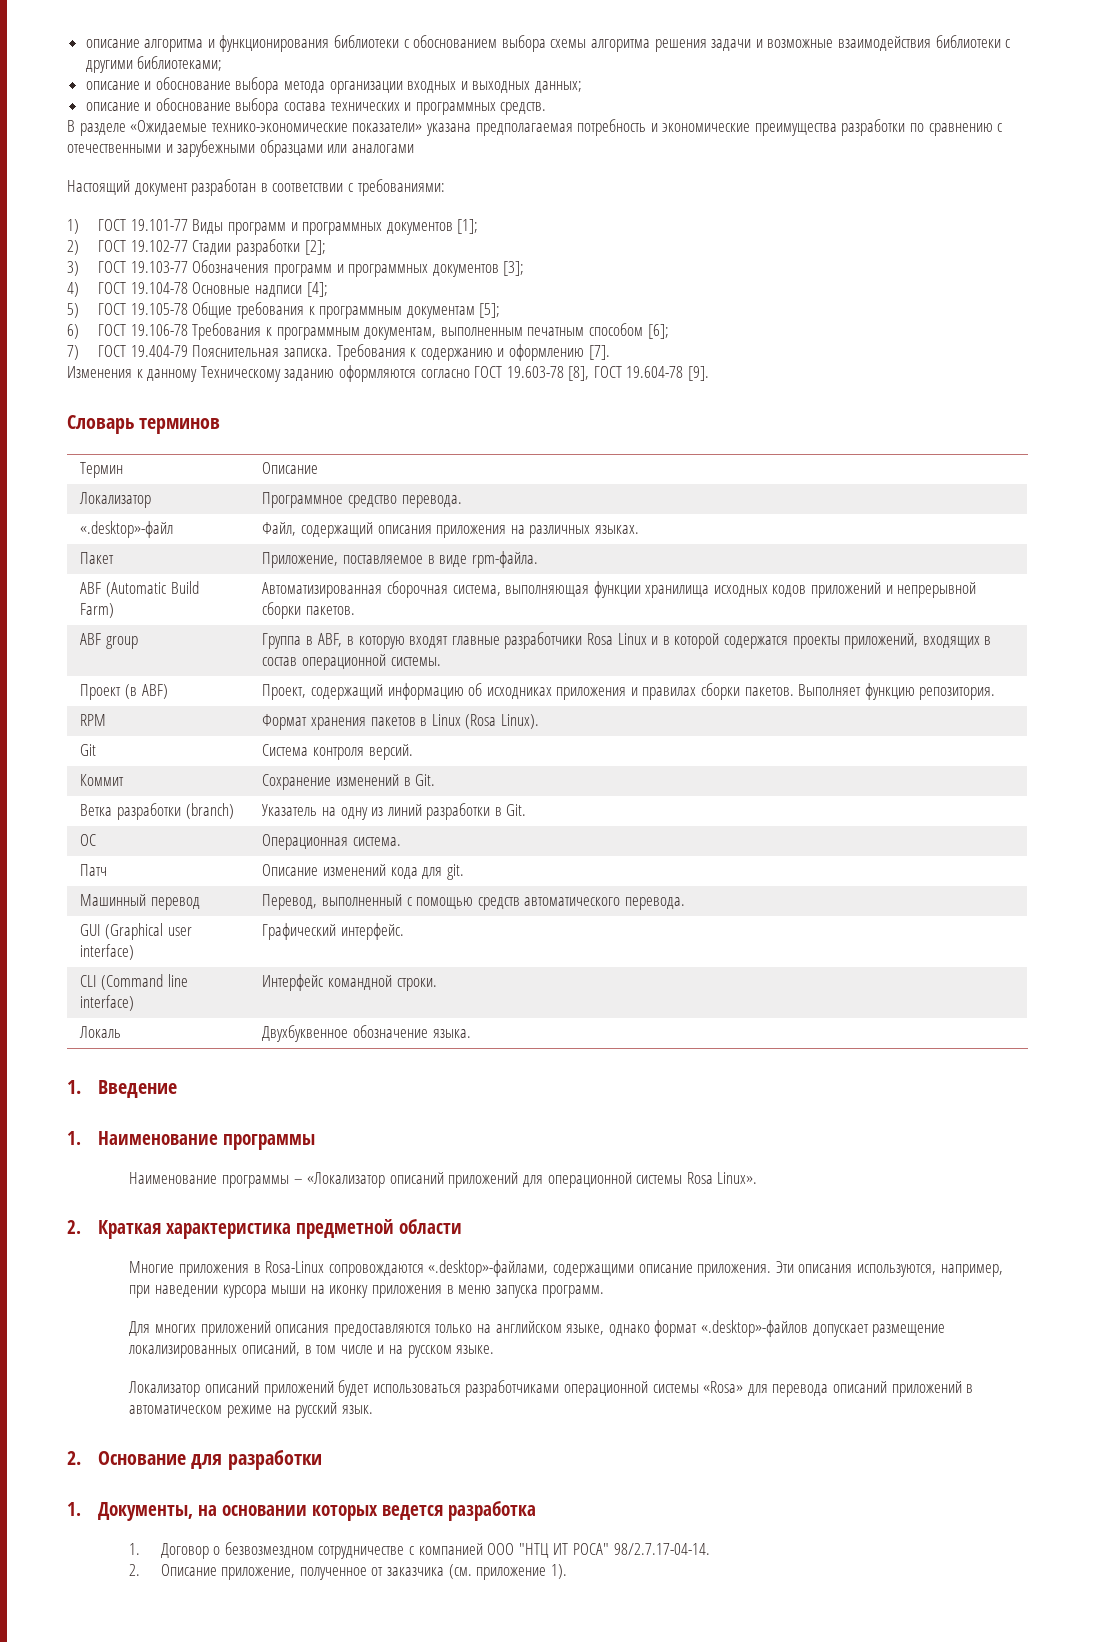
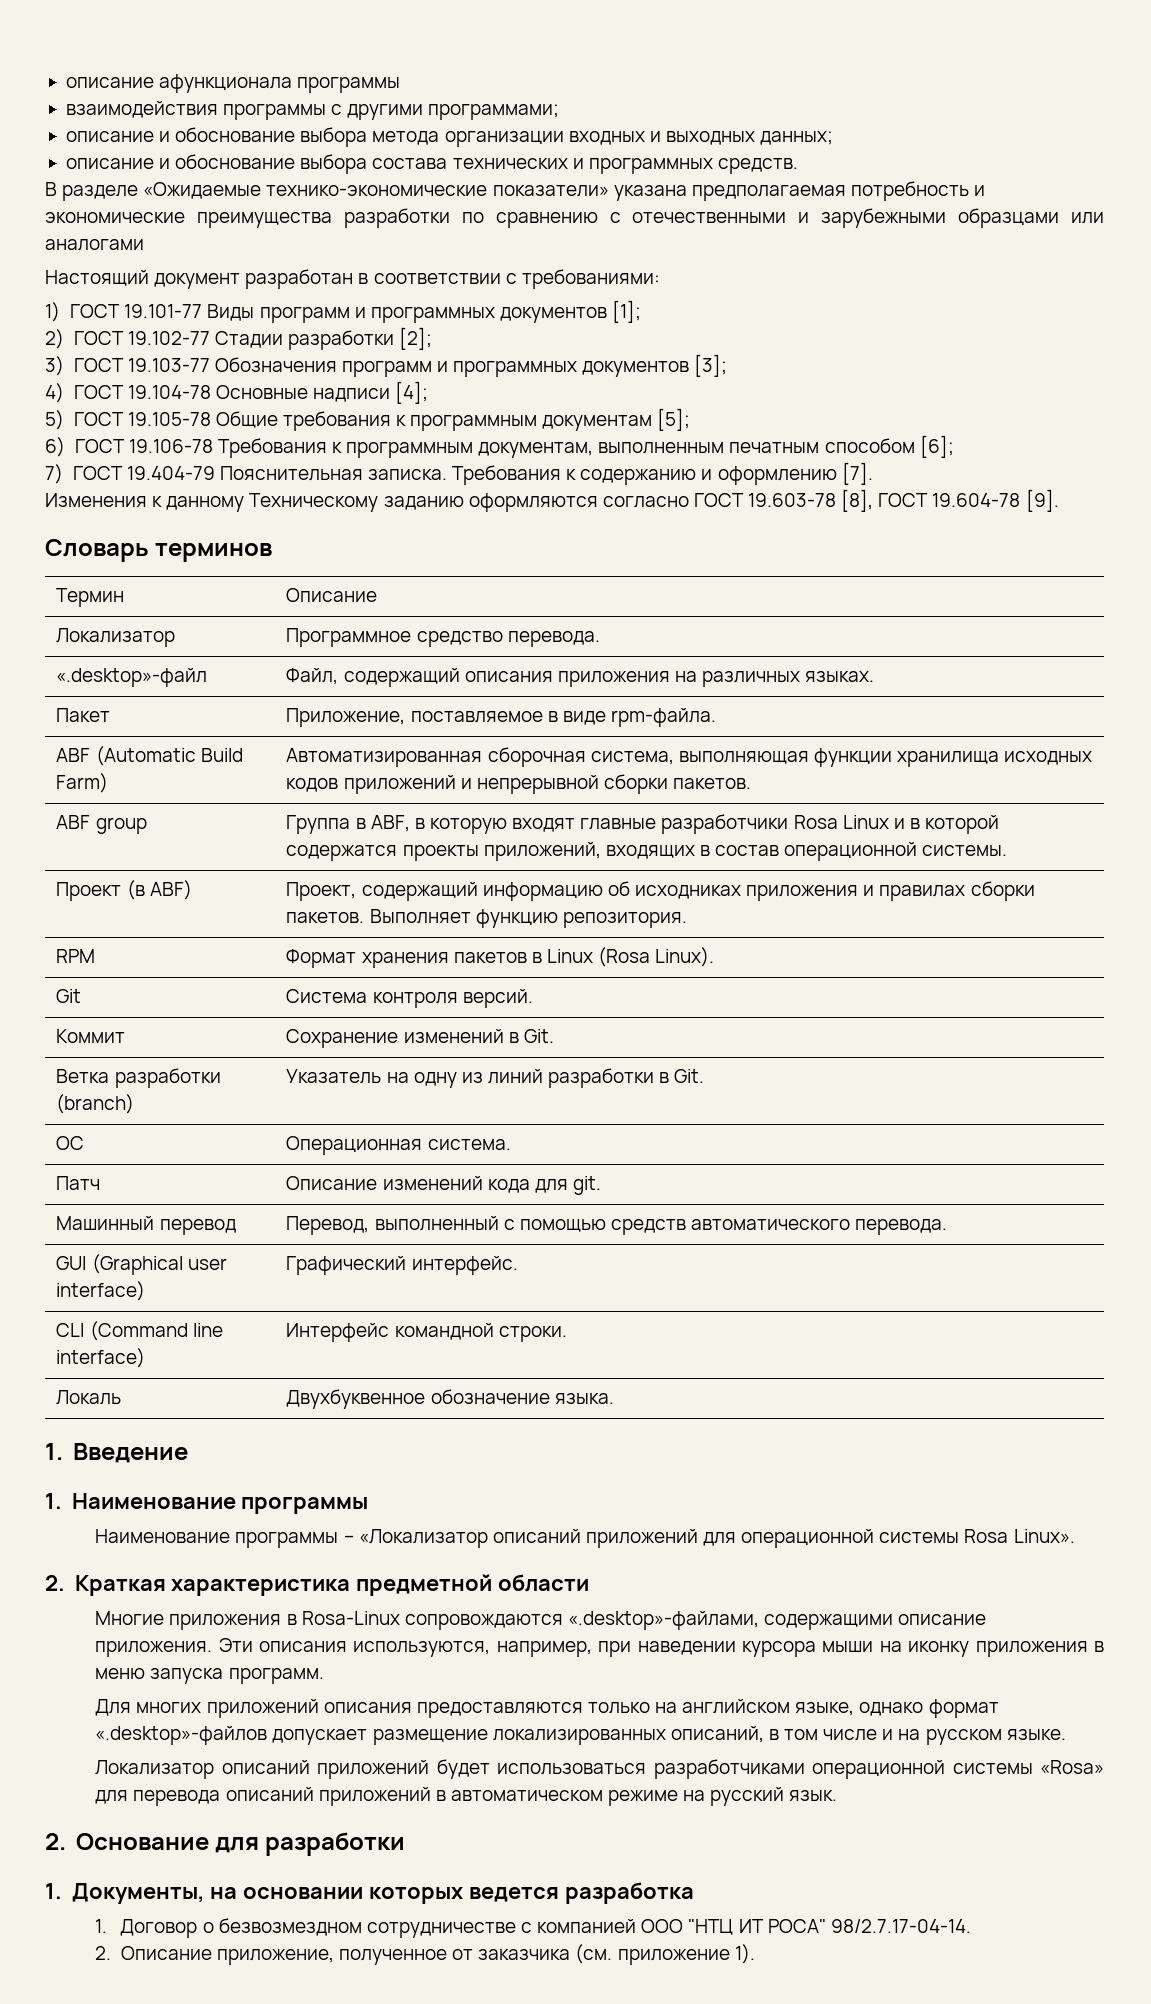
[85,35,1001,52] описание алгоритма и функционирования библиотеки с обоснованием выбора схемы алгоритма решения задачи и возможные взаимодействия библиотеки -> [65,74,401,93] [65,101,327,120] описание афункционала программы // взаимодействия программы
[137,56,223,71] библиотеками; -> [428,104,560,120] программами;

